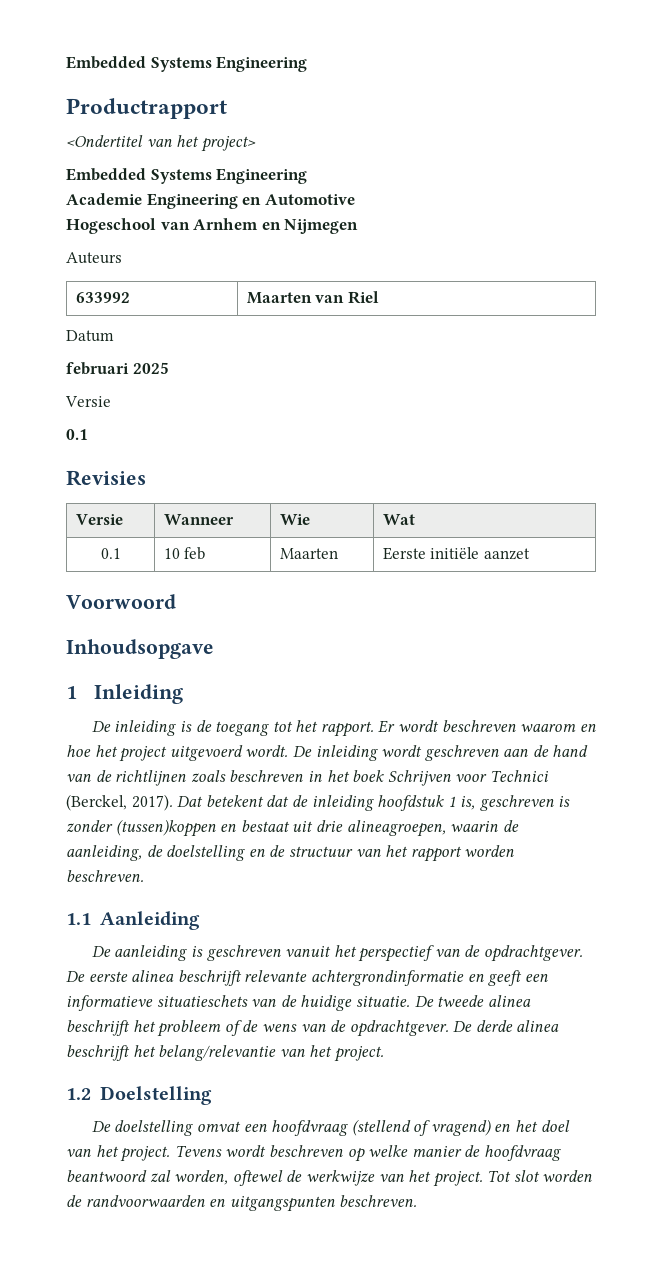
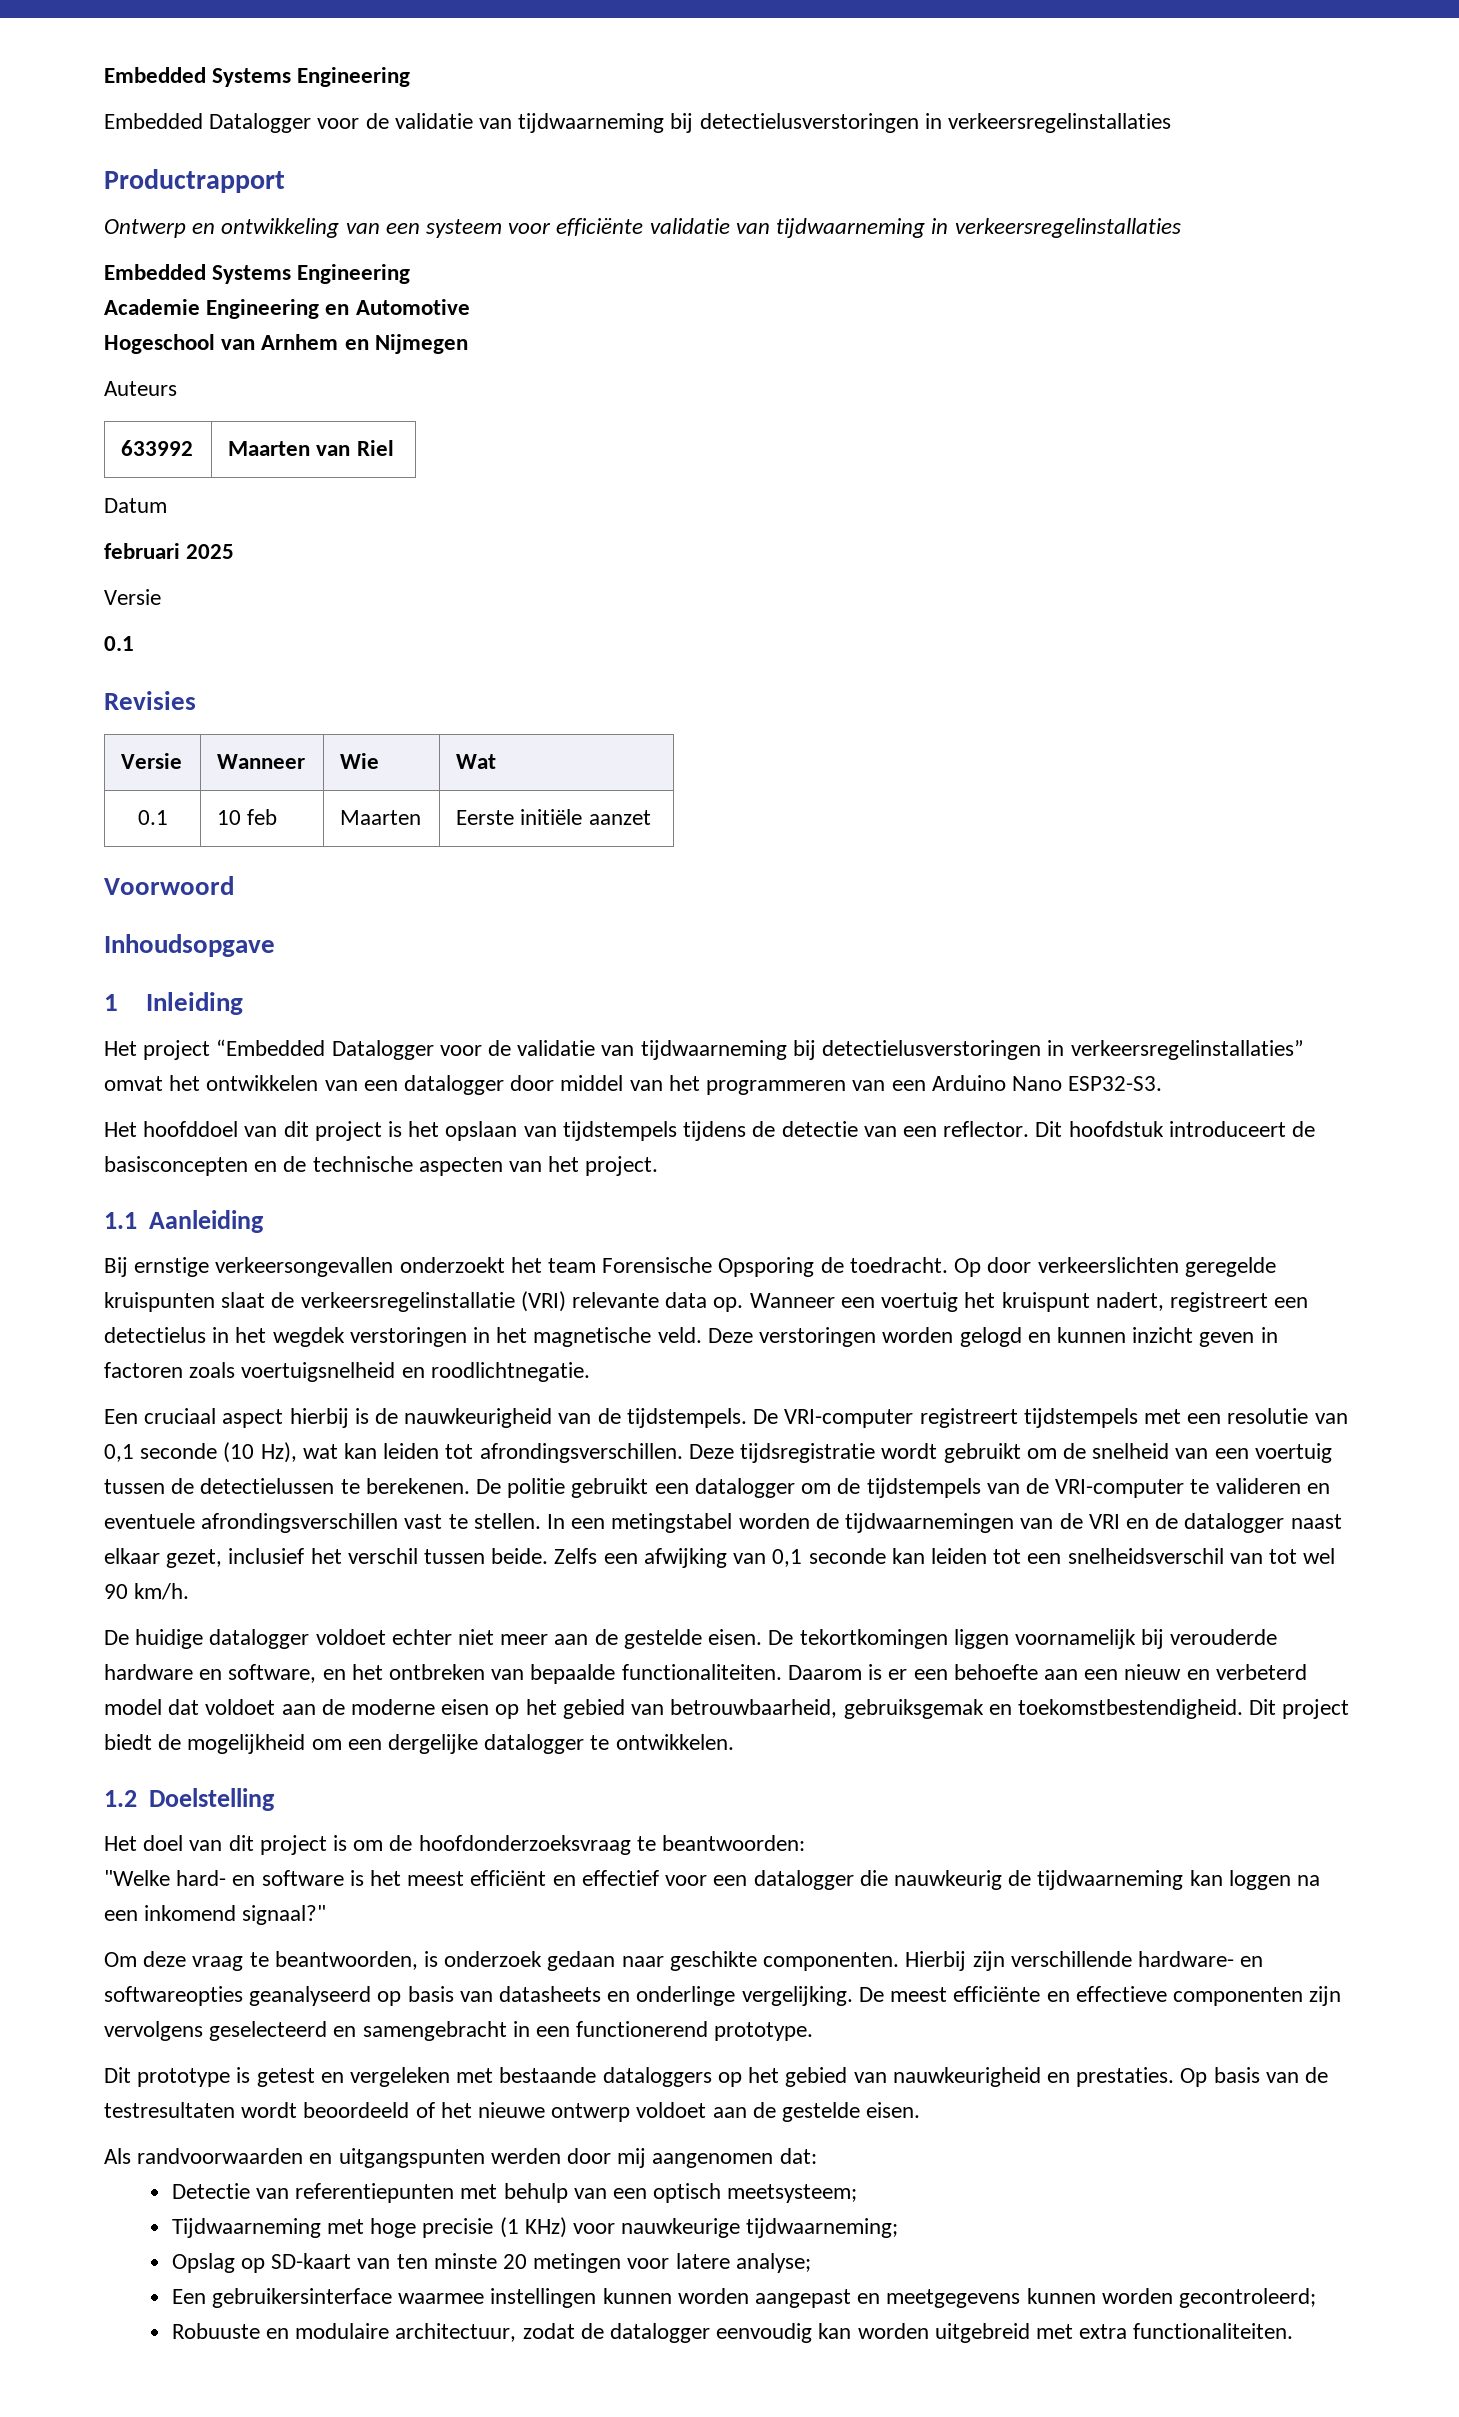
[66,56,308,72] [66,98,227,119] [66,135,256,152] Embedded Systems Engineering // Productrapport // <Ondertitel van het project> -> [104,67,411,87] [104,113,1172,133] [104,169,285,193] [104,218,1181,238] Embedded Systems Engineering // Embedded Datalogger voor de validatie van tijdwaarneming bij detectielusverstoringen in verkeersregelinstallaties // Productrapport // Ontwerp en ontwikkeling van een systeem voor efficiënte validatie van tijdwaarneming in verkeersregelinstallaties
[91,720,596,737] [66,745,589,762] [66,770,549,786] [66,794,571,811] [66,819,519,837] [66,845,515,862] [66,870,144,882] [66,911,200,930] [91,945,584,962] [66,970,548,986] [66,995,531,1011] [66,1020,560,1037] [66,1045,384,1062] [66,1086,212,1105] [91,1119,570,1136] [66,1145,561,1162] [66,1170,593,1187] [66,1195,418,1212] De inleiding is de toegang tot het rapport. Er wordt beschreven waarom en hoe het project uitgevoerd wordt. De inleiding wordt geschreven aan de hand van de richtlijnen zoals beschreven in het boek Schrijven voor Technici (Berckel, 2017). Dat betekent dat de inleiding hoofdstuk 1 is, geschreven is zonder (tussen)koppen en bestaat uit drie alineagroepen, waarin de aanleiding, de doelstelling en de structuur van het rapport worden beschreven. // 1.1 Aanleiding // De aanleiding is geschreven vanuit het perspectief van de opdrachtgever. De eerste alinea beschrijft relevante achtergrondinformatie en geeft een informatieve situatieschets van de huidige situatie. De tweede alinea beschrijft het probleem of de wens van de opdrachtgever. De derde alinea beschrijft het belang/relevantie van het project. // 1.2 Doelstelling // De doelstelling omvat een hoofdvraag (stellend of vragend) en het doel van het project. Tevens wordt beschreven op welke manier de hoofdvraag beantwoord zal worden, oftewel de werkwijze van het project. Tot slot worden de randvoorwaarden en uitgangspunten beschreven. -> [104,1039,1304,1060] [104,1075,1163,1095] [104,1121,1315,1141] [104,1156,659,1176] [104,1210,264,1233] [104,1257,1276,1277] [104,1291,1309,1312] [104,1327,1278,1347] [104,1362,590,1382] [104,1408,1348,1428] [104,1442,1332,1463] [104,1478,1330,1498] [104,1513,1342,1533] [104,1548,1336,1568] [104,1583,190,1600] [104,1629,1278,1649] [104,1664,1307,1684] [104,1699,1350,1719] [104,1734,734,1754] [104,1788,275,1811] [104,1835,806,1855] [104,1870,1320,1890] [104,1905,327,1925] [104,1951,1264,1971] [104,1986,1342,2006] [104,2021,814,2041] [104,2067,1328,2087] [104,2102,921,2122] [104,2148,817,2168] [171,2183,858,2203] [171,2217,899,2238] [171,2253,811,2273] [171,2288,1317,2308] [171,2323,1294,2343] Het project “Embedded Datalogger voor de validatie van tijdwaarneming bij detectielusverstoringen in verkeersregelinstallaties” omvat het ontwikkelen van een datalogger door middel van het programmeren van een Arduino Nano ESP32-S3. // Het hoofddoel van dit project is het opslaan van tijdstempels tijdens de detectie van een reflector. Dit hoofdstuk introduceert de basisconcepten en de technische aspecten van het project. // 1.1 Aanleiding // Bij ernstige verkeersongevallen onderzoekt het team Forensische Opsporing de toedracht. Op door verkeerslichten geregelde kruispunten slaat de verkeersregelinstallatie (VRI) relevante data op. Wanneer een voertuig het kruispunt nadert, registreert een detectielus in het wegdek verstoringen in het magnetische veld. Deze verstoringen worden gelogd en kunnen inzicht geven in factoren zoals voertuigsnelheid en roodlichtnegatie. // Een cruciaal aspect hierbij is de nauwkeurigheid van de tijdstempels. De VRI-computer registreert tijdstempels met een resolutie van 0,1 seconde (10 Hz), wat kan leiden tot afrondingsverschillen. Deze tijdsregistratie wordt gebruikt om de snelheid van een voertuig tussen de detectielussen te berekenen. De politie gebruikt een datalogger om de tijdstempels van de VRI-computer te valideren en eventuele afrondingsverschillen vast te stellen. In een metingstabel worden de tijdwaarnemingen van de VRI en de datalogger naast elkaar gezet, inclusief het verschil tussen beide. Zelfs een afwijking van 0,1 seconde kan leiden tot een snelheidsverschil van tot wel 90 km/h. // De huidige datalogger voldoet echter niet meer aan de gestelde eisen. De tekortkomingen liggen voornamelijk bij verouderde hardware en software, en het ontbreken van bepaalde functionaliteiten. Daarom is er een behoefte aan een nieuw en verbeterd model dat voldoet aan de moderne eisen op het gebied van betrouwbaarheid, gebruiksgemak en toekomstbestendigheid. Dit project biedt de mogelijkheid om een dergelijke datalogger te ontwikkelen. // 1.2 Doelstelling // Het doel van dit project is om de hoofdonderzoeksvraag te beantwoorden: // "Welke hard- en software is het meest efficiënt en effectief voor een datalogger die nauwkeurig de tijdwaarneming kan loggen na een inkomend signaal?" // Om deze vraag te beantwoorden, is onderzoek gedaan naar geschikte componenten. Hierbij zijn verschillende hardware- en softwareopties geanalyseerd op basis van datasheets en onderlinge vergelijking. De meest efficiënte en effectieve componenten zijn vervolgens geselecteerd en samengebracht in een functionerend prototype. // Dit prototype is getest en vergeleken met bestaande dataloggers op het gebied van nauwkeurigheid en prestaties. Op basis van de testresultaten wordt beoordeeld of het nieuwe ontwerp voldoet aan de gestelde eisen. // Als randvoorwaarden en uitgangspunten werden door mij aangenomen dat: // Detectie van referentiepunten met behulp van een optisch meetsysteem; // Tijdwaarneming met hoge precisie (1 KHz) voor nauwkeurige tijdwaarneming; // Opslag op SD-kaart van ten minste 20 metingen voor latere analyse; // Een gebruikersinterface waarmee instellingen kunnen worden aangepast en meetgegevens kunnen worden gecontroleerd; // Robuuste en modulaire architectuur, zodat de datalogger eenvoudig kan worden uitgebreid met extra functionaliteiten.

